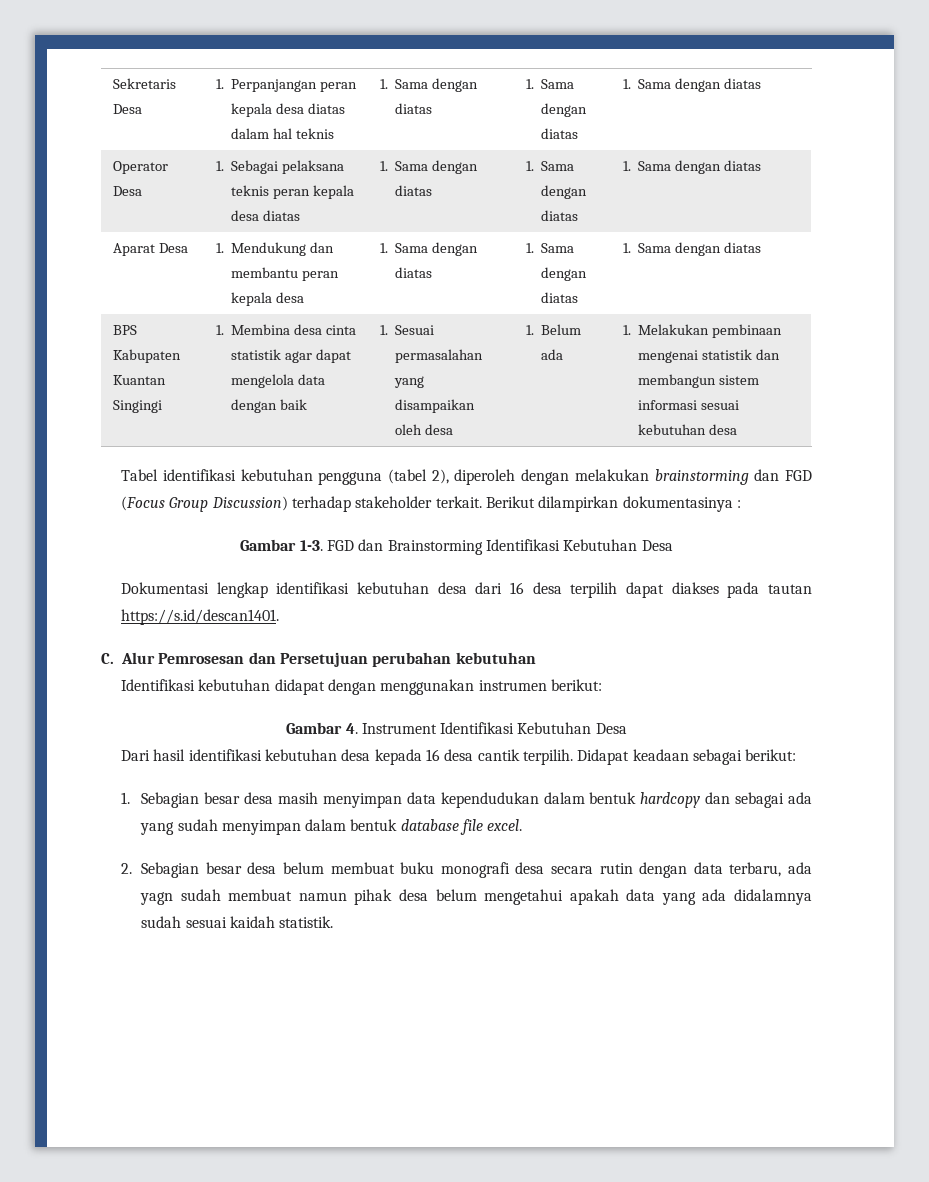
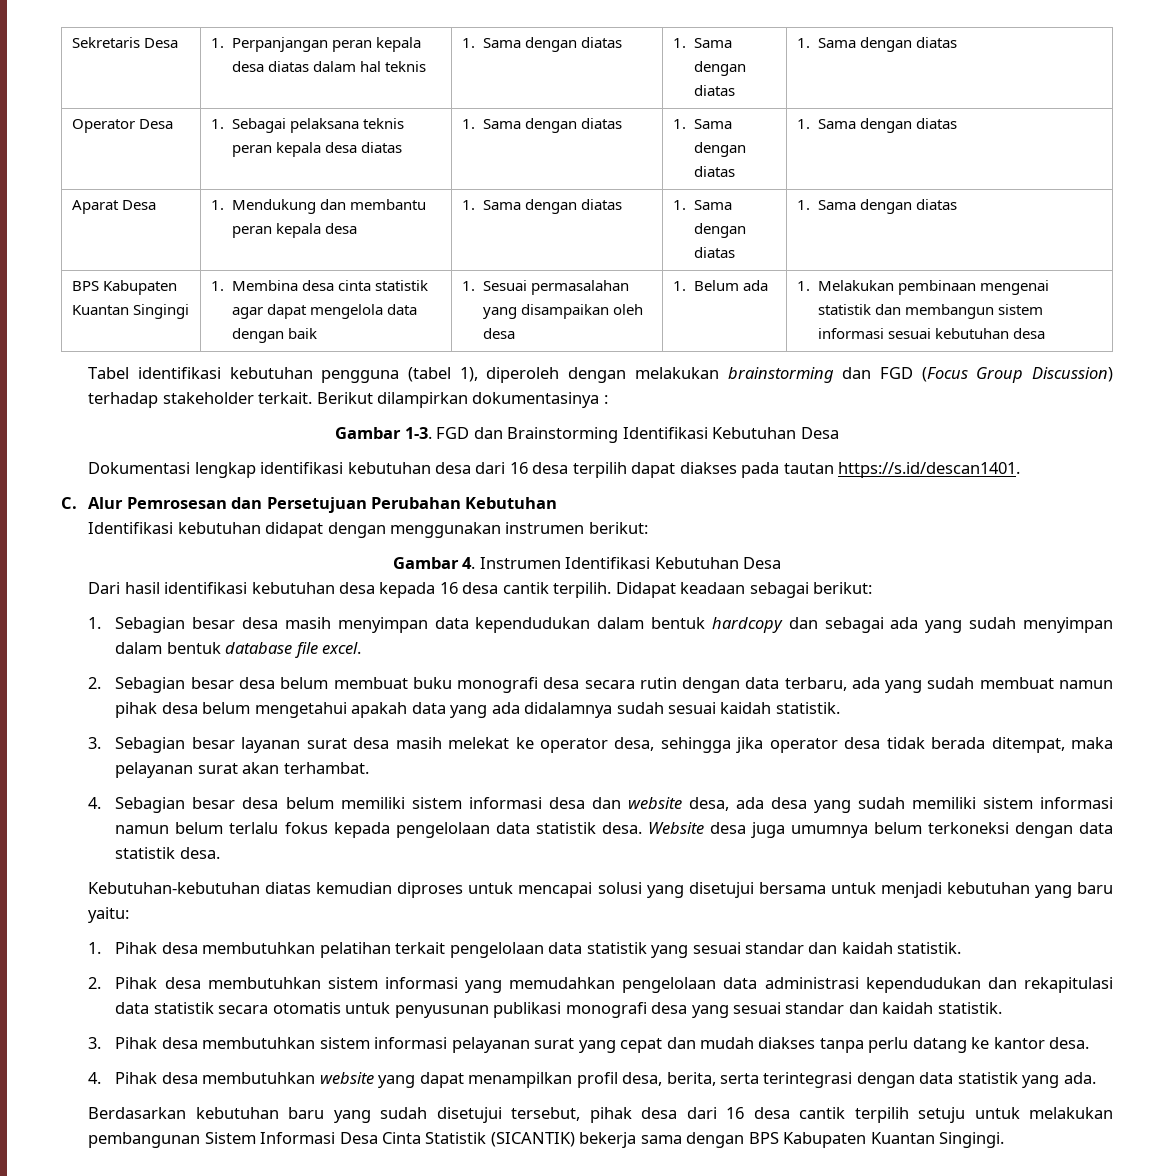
[431,469,449,484] 2), -> [459,367,478,382] 1),
[372,652,536,667] perubahan kebutuhan -> [371,497,558,509] Perubahan Kebutuhan
[361,723,437,734] Instrument -> [479,557,561,569] Instrumen
[140,892,174,905] yagn -> [885,680,923,693] yang
(334, 922) none -> [88,737,1113,753] [115,762,369,778] [88,797,1113,813] [115,822,1113,838] [115,847,220,859] [88,882,1113,898] [88,907,130,923] [88,942,962,958] [88,977,1114,993] [115,1002,1002,1018] [88,1037,1090,1053] [88,1072,1096,1088] [88,1107,1113,1123] [88,1132,1005,1148] // 3. Sebagian besar layanan surat desa masih melekat ke operator desa, sehingga jika operator desa tidak berada ditempat, maka pelayanan surat akan terhambat. // 4. Sebagian besar desa belum memiliki sistem informasi desa dan website desa, ada desa yang sudah memiliki sistem informasi namun belum terlalu fokus kepada pengelolaan data statistik desa. Website desa juga umumnya belum terkoneksi dengan data statistik desa. // Kebutuhan-kebutuhan diatas kemudian diproses untuk mencapai solusi yang disetujui bersama untuk menjadi kebutuhan yang baru yaitu: // 1. Pihak desa membutuhkan pelatihan terkait pengelolaan data statistik yang sesuai standar dan kaidah statistik. // 2. Pihak desa membutuhkan sistem informasi yang memudahkan pengelolaan data administrasi kependudukan dan rekapitulasi data statistik secara otomatis untuk penyusunan publikasi monografi desa yang sesuai standar dan kaidah statistik. // 3. Pihak desa membutuhkan sistem informasi pelayanan surat yang cepat dan mudah diakses tanpa perlu datang ke kantor desa. // 4. Pihak desa membutuhkan website yang dapat menampilkan profil desa, berita, serta terintegrasi dengan data statistik yang ada. // Berdasarkan kebutuhan baru yang sudah disetujui tersebut, pihak desa dari 16 desa cantik terpilih setuju untuk melakukan pembangunan Sistem Informasi Desa Cinta Statistik (SICANTIK) bekerja sama dengan BPS Kabupaten Kuantan Singingi.

